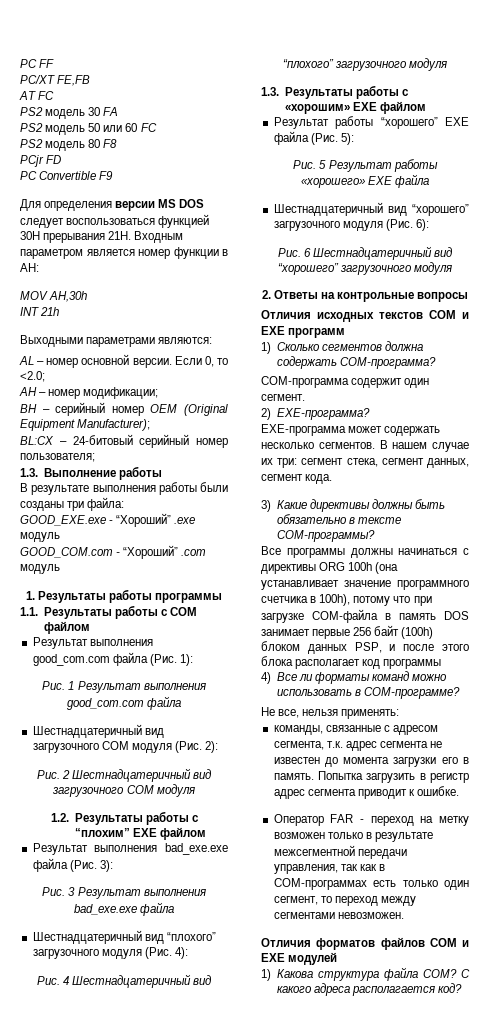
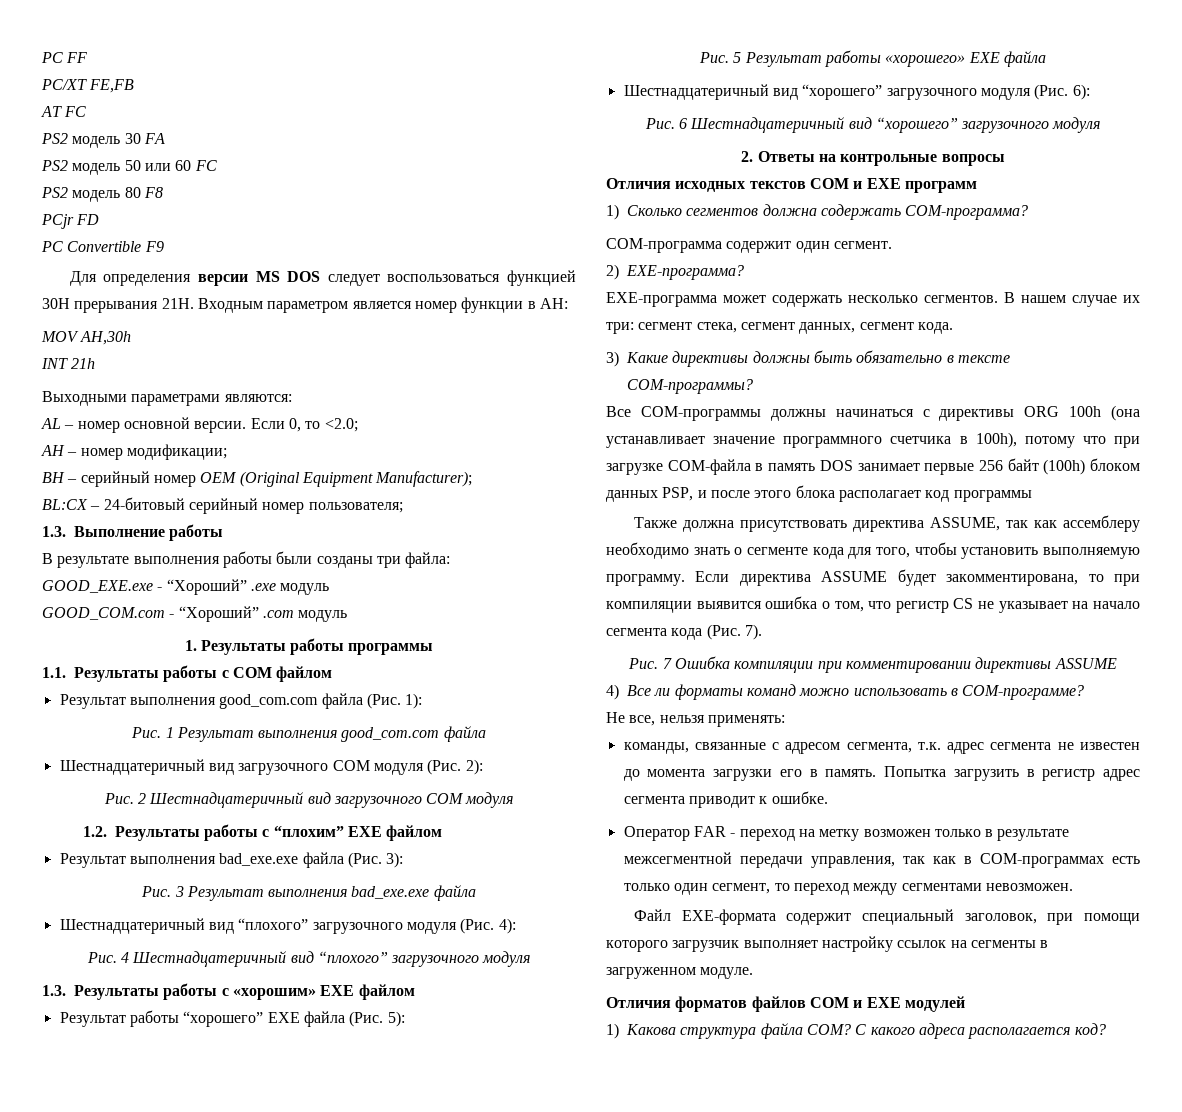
[286,548,345,558] программы -> [640,406,761,421] COM-программы
(442, 664) none -> [633,515,1140,532] [606,542,1140,559] [606,569,1140,586] [606,596,1140,613] [606,624,762,640] [628,656,1117,673] // Также должна присутствовать директива ASSUME, так как ассемблеру необходимо знать о сегменте кода для того, чтобы установить выполняемую программу. Если директива ASSUME будет закомментирована, то при компиляции выявится ошибка о том, что регистр CS не указывает на начало сегмента кода (Рис. 7). // Рис. 7 Ошибка компиляции при комментировании директивы ASSUME
(404, 915) none -> [633,909,1140,925] [606,936,1049,952] [606,967,754,979] // Файл EXE-формата содержит специальный заголовок, при помощи которого загрузчик выполняет настройку ссылок на сегменты в загруженном модуле.

